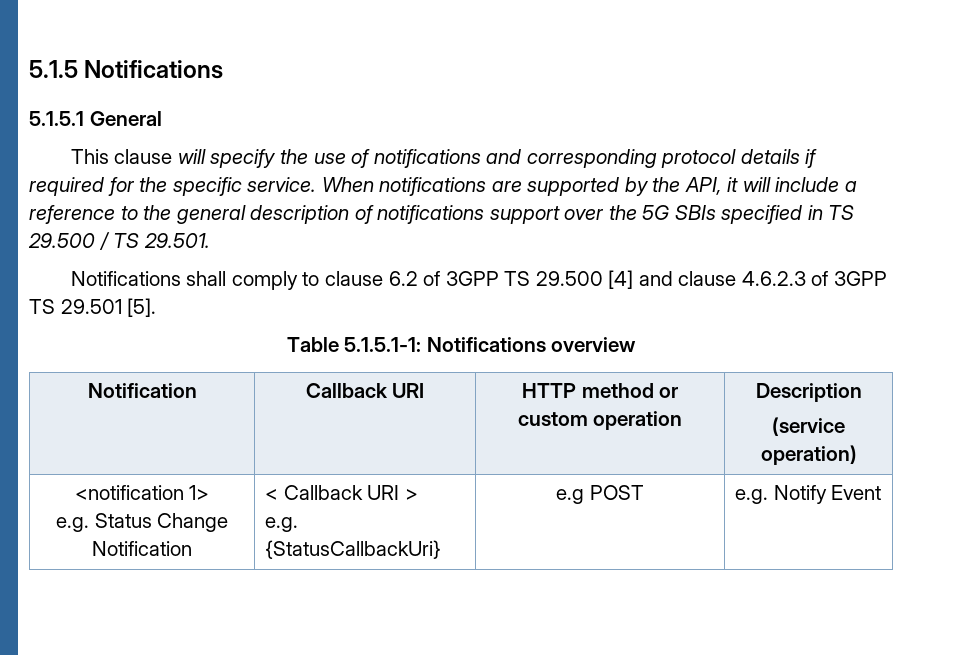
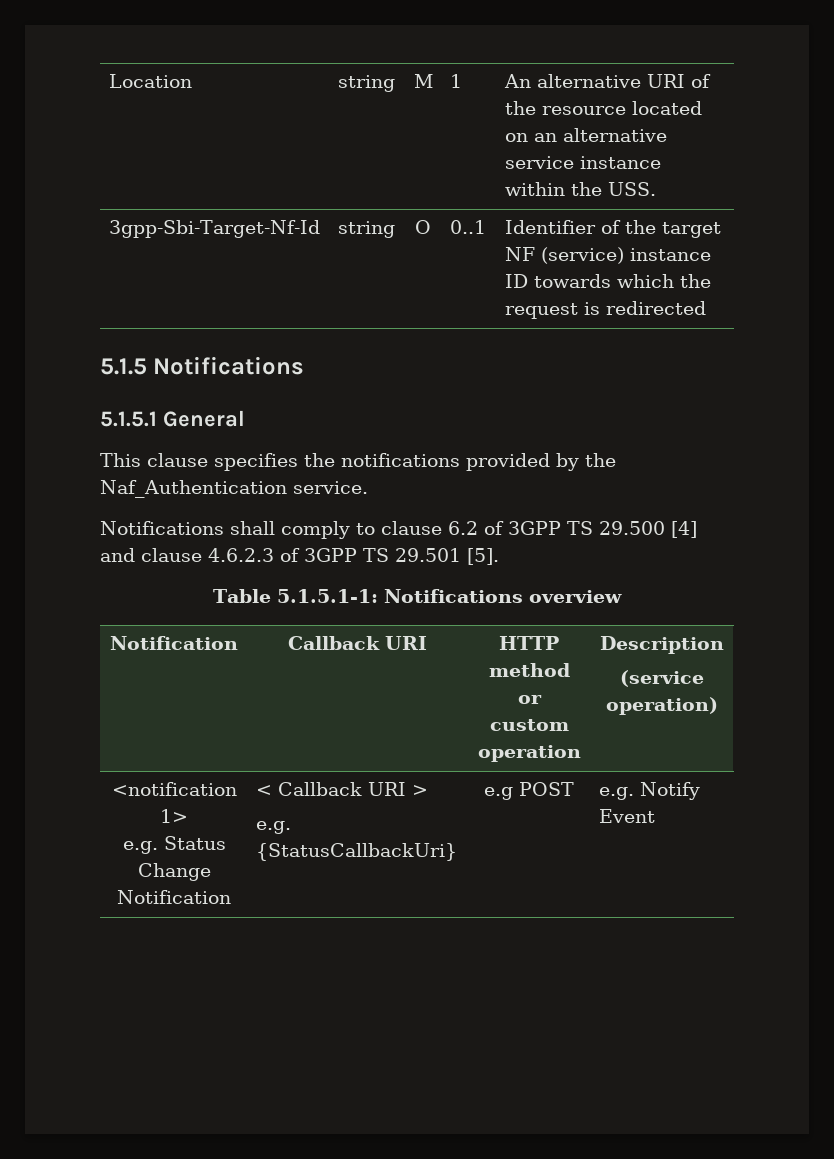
(29, 69) none -> [108,74,192,88] [337,75,395,92] [413,74,433,88] [449,74,462,88] [503,74,711,88] [504,101,702,115] [504,128,667,142] [504,156,661,169] [504,182,656,196] [108,220,320,238] [337,221,395,238] [415,220,431,234] [449,220,486,234] [504,220,721,238] [504,247,711,264] [504,274,711,288] [504,301,706,319] Location | string | M | 1 | An alternative URI of the resource located on an alternative service instance within the USS. // 3gpp-Sbi-Target-Nf-Id | string | O | 0..1 | Identifier of the target NF (service) instance ID towards which the request is redirected //
[177,149,818,168] [29,177,858,196] [29,205,855,224] [28,232,210,250] will specify the use of notifications and corresponding protocol details if required for the specific service. When notifications are supported by the API, it will include a reference to the general description of notifications support over the 5G SBIs specified in TS 29.500 / TS 29.501. -> [214,453,616,471] [100,480,368,498] specifies the notifications provided by the Naf_Authentication service.

